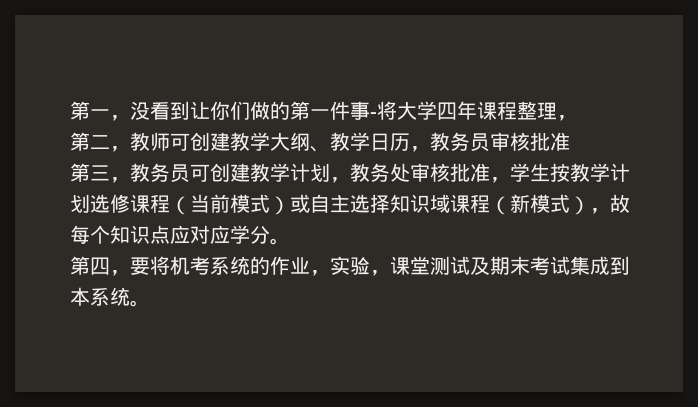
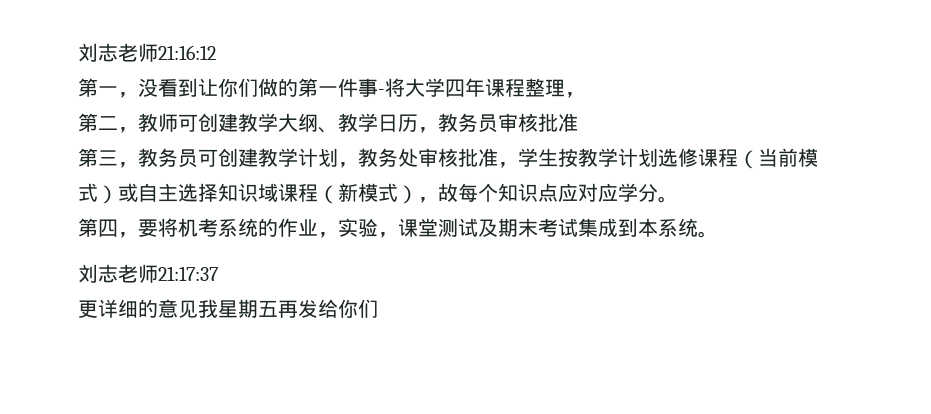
(70, 110) none -> [78,43,216,62] 刘志老师21:16:12 //
(150, 303) none -> [78,264,218,283] [78,299,378,318] // 刘志老师21:17:37 // 更详细的意见我星期五再发给你们

